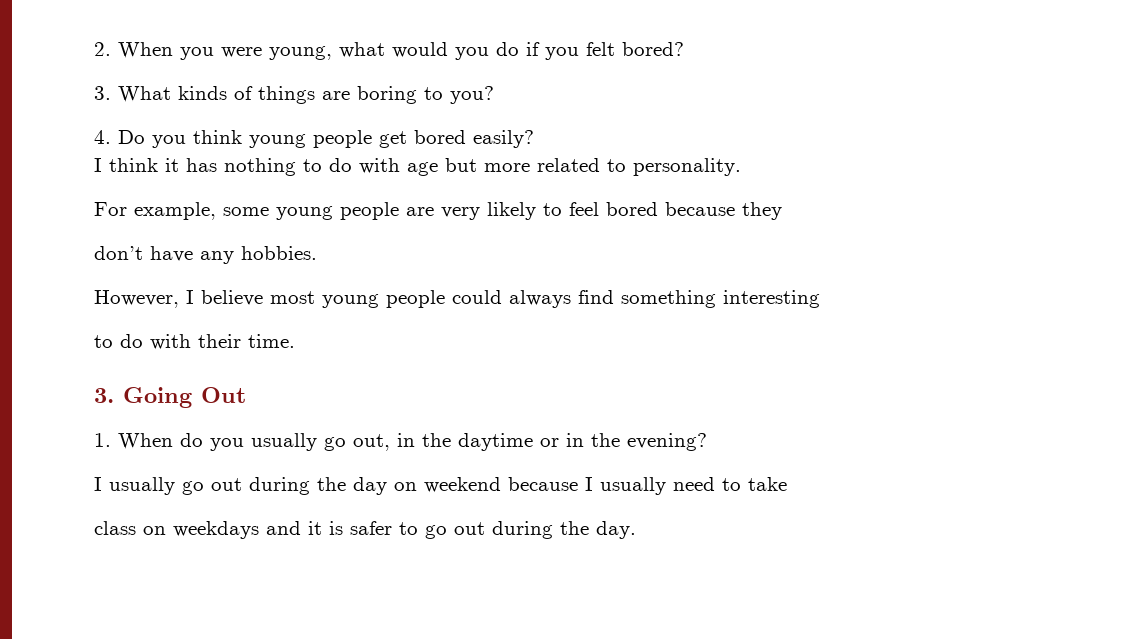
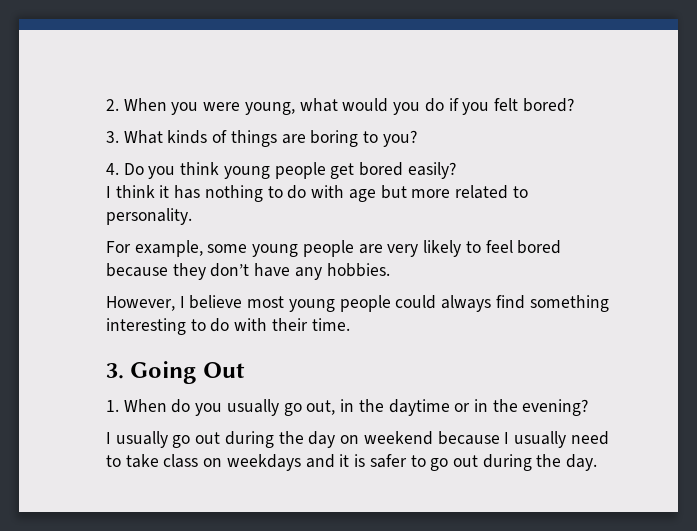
(782, 211) // -> (206, 271) none
(820, 299) // -> (186, 326) none
(787, 484) // -> (159, 461) none

